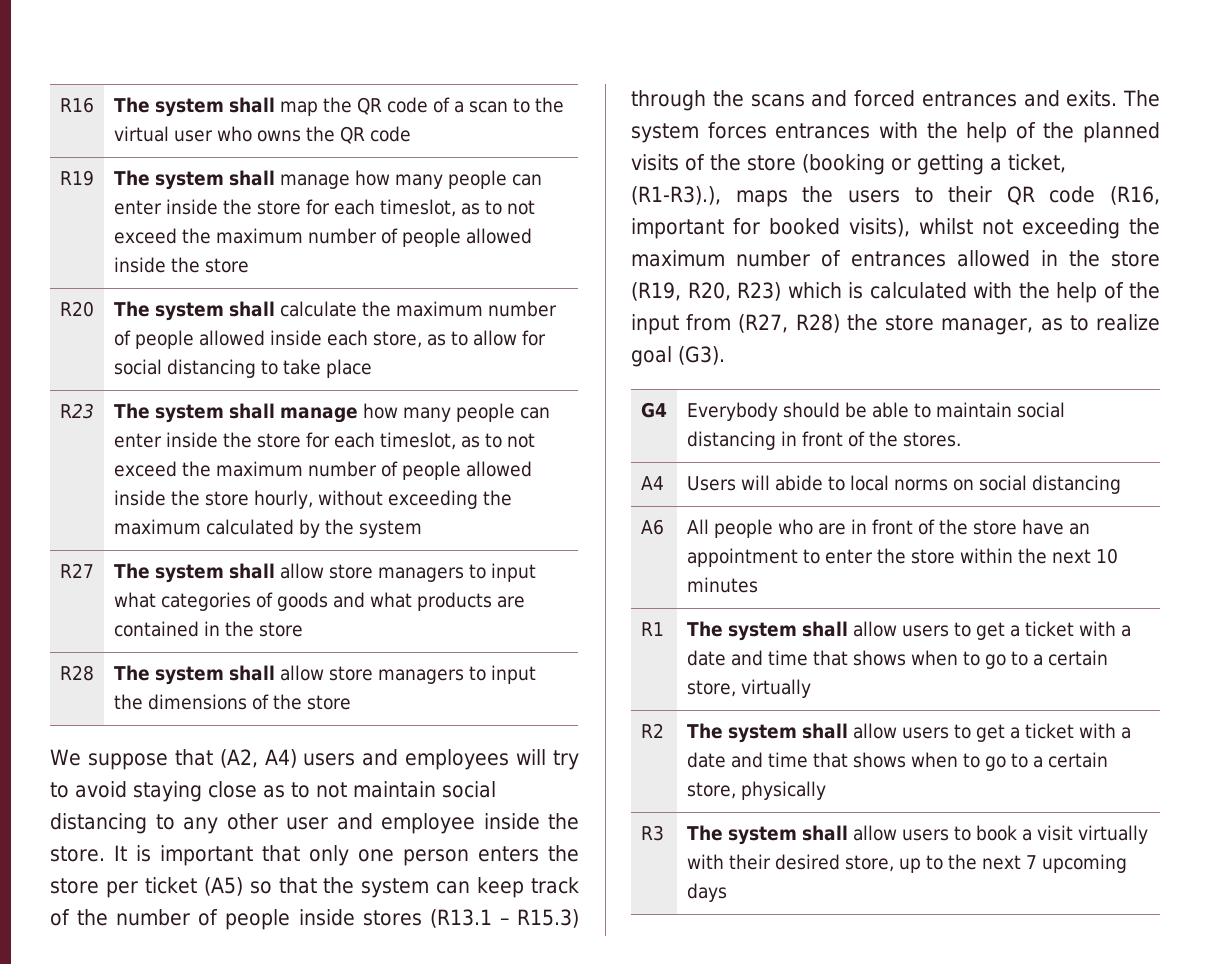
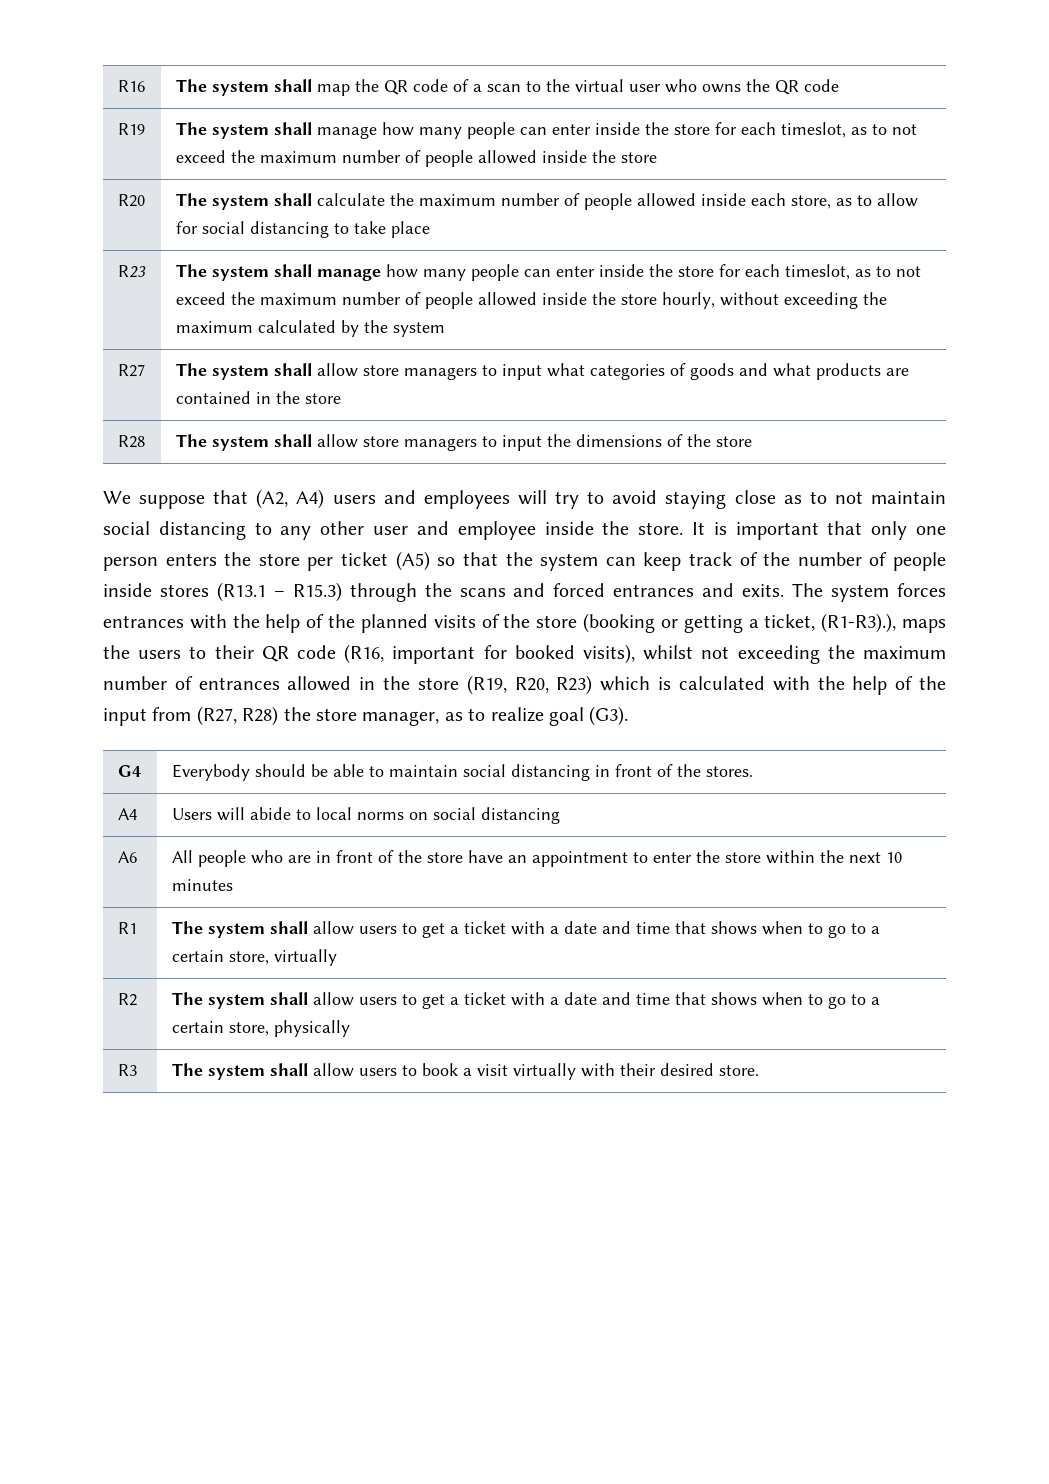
[844,854,1127,873] [686,883,727,902] store, up to the next 7 upcoming days -> [719,1065,760,1076] store.

